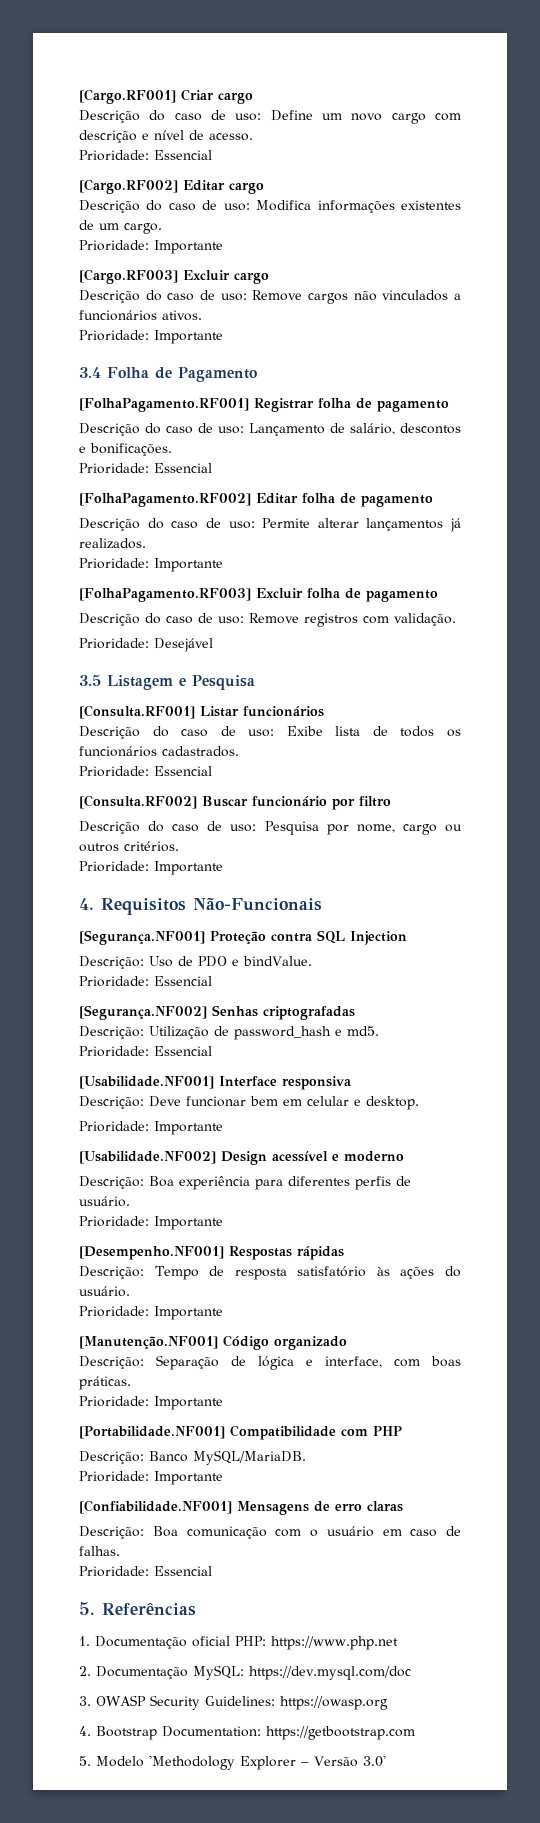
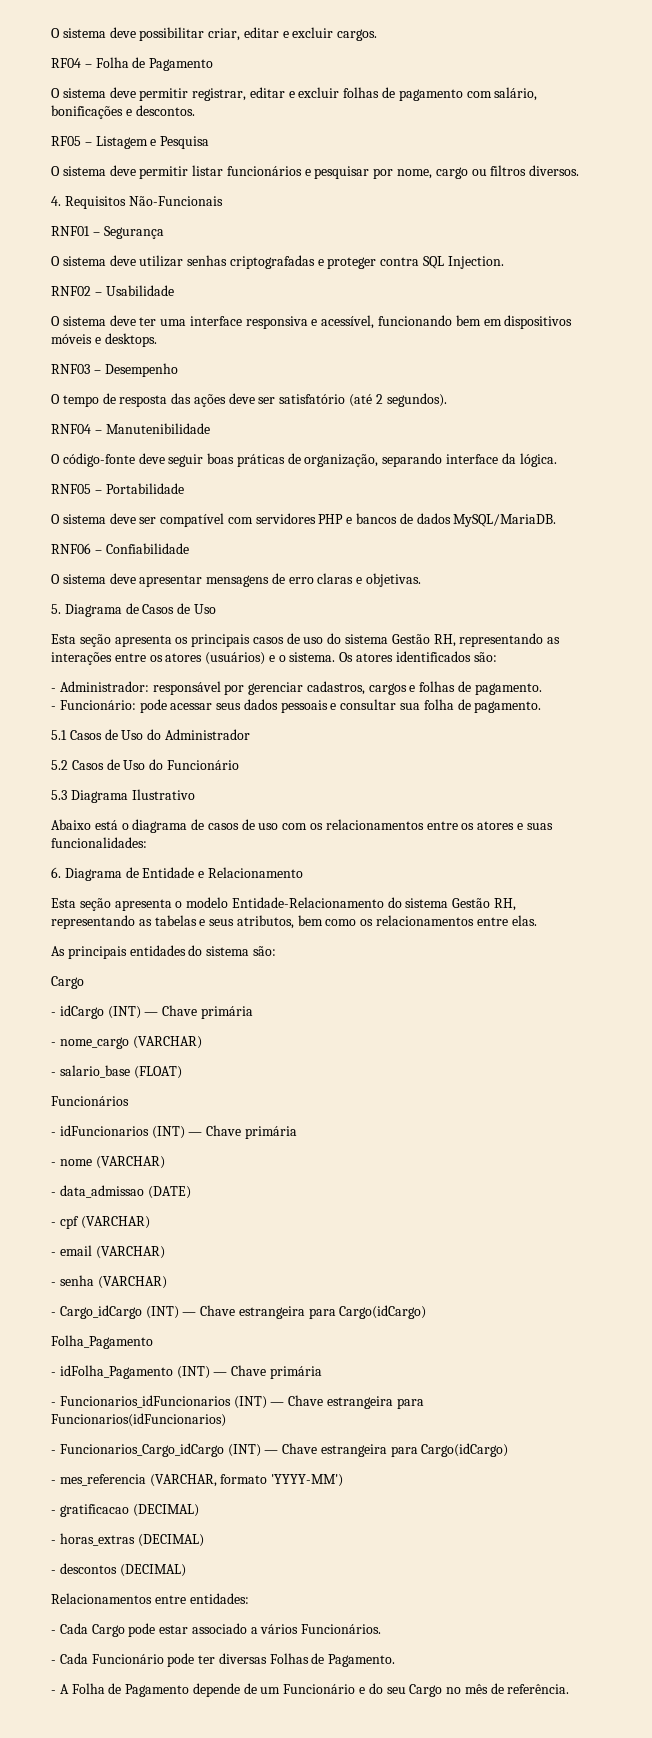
[79,89,253,104] [79,110,461,124] [79,130,253,143] [79,150,212,161] [79,179,264,194] [79,200,461,213] [79,220,162,234] [79,240,223,254] [79,269,269,284] [79,290,462,304] [79,310,202,321] [79,330,223,344] [79,367,257,382] [79,398,449,412] [79,423,461,436] [79,443,172,456] [79,463,212,474] [79,493,433,507] [79,518,461,532] [79,538,146,549] [79,558,223,572] [79,588,438,602] [79,613,456,627] [79,638,213,652] [79,675,255,690] [79,705,324,719] [79,726,461,739] [79,746,239,757] [79,766,212,777] [79,795,391,810] [79,821,462,835] [79,841,179,852] [79,861,223,875] [79,897,322,915] [79,930,407,945] [79,956,312,969] [79,976,212,987] [79,1005,355,1020] [79,1026,379,1040] [79,1046,212,1057] [79,1076,351,1090] [79,1096,419,1110] [79,1121,223,1135] [79,1151,404,1165] [79,1176,411,1190] [79,1196,130,1207] [79,1216,223,1230] [79,1246,344,1260] [79,1266,462,1280] [79,1286,130,1297] [79,1306,223,1320] [79,1335,347,1350] [79,1355,461,1370] [79,1376,131,1390] [79,1396,223,1410] [79,1425,402,1440] [79,1450,306,1465] [79,1471,223,1485] [79,1500,403,1515] [79,1526,461,1539] [79,1546,120,1556] [79,1566,212,1577] [79,1602,196,1616] [79,1636,398,1650] [79,1665,411,1680] [79,1695,388,1710] [79,1726,415,1740] [79,1755,386,1770] [Cargo.RF001] Criar cargo // Descrição do caso de uso: Define um novo cargo com descrição e nível de acesso. // Prioridade: Essencial // [Cargo.RF002] Editar cargo // Descrição do caso de uso: Modifica informações existentes de um cargo. // Prioridade: Importante // [Cargo.RF003] Excluir cargo // Descrição do caso de uso: Remove cargos não vinculados a funcionários ativos. // Prioridade: Importante // 3.4 Folha de Pagamento // [FolhaPagamento.RF001] Registrar folha de pagamento // Descrição do caso de uso: Lançamento de salário, descontos e bonificações. // Prioridade: Essencial // [FolhaPagamento.RF002] Editar folha de pagamento // Descrição do caso de uso: Permite alterar lançamentos já realizados. // Prioridade: Importante // [FolhaPagamento.RF003] Excluir folha de pagamento // Descrição do caso de uso: Remove registros com validação. // Prioridade: Desejável // 3.5 Listagem e Pesquisa // [Consulta.RF001] Listar funcionários // Descrição do caso de uso: Exibe lista de todos os funcionários cadastrados. // Prioridade: Essencial // [Consulta.RF002] Buscar funcionário por filtro // Descrição do caso de uso: Pesquisa por nome, cargo ou outros critérios. // Prioridade: Importante // 4. Requisitos Não-Funcionais // [Segurança.NF001] Proteção contra SQL Injection // Descrição: Uso de PDO e bindValue. // Prioridade: Essencial // [Segurança.NF002] Senhas criptografadas // Descrição: Utilização de password_hash e md5. // Prioridade: Essencial // [Usabilidade.NF001] Interface responsiva // Descrição: Deve funcionar bem em celular e desktop. // Prioridade: Importante // [Usabilidade.NF002] Design acessível e moderno // Descrição: Boa experiência para diferentes perfis de usuário. // Prioridade: Importante // [Desempenho.NF001] Respostas rápidas // Descrição: Tempo de resposta satisfatório às ações do usuário. // Prioridade: Importante // [Manutenção.NF001] Código organizado // Descrição: Separação de lógica e interface, com boas práticas. // Prioridade: Importante // [Portabilidade.NF001] Compatibilidade com PHP // Descrição: Banco MySQL/MariaDB. // Prioridade: Importante // [Confiabilidade.NF001] Mensagens de erro claras // Descrição: Boa comunicação com o usuário em caso de falhas. // Prioridade: Essencial // 5. Referências // 1. Documentação oficial PHP: https://www.php.net // 2. Documentação MySQL: https://dev.mysql.com/doc // 3. OWASP Security Guidelines: https://owasp.org // 4. Bootstrap Documentation: https://getbootstrap.com // 5. Modelo 'Methodology Explorer – Versão 3.0' -> [51,27,378,41] [51,57,214,71] [51,87,538,101] [51,105,195,119] [51,136,210,149] [51,165,580,179] [51,196,223,209] [51,226,164,239] [51,255,504,269] [51,285,174,296] [51,315,573,329] [51,333,157,347] [51,363,178,377] [51,393,447,407] [51,423,210,434] [51,453,557,467] [51,483,184,494] [51,513,557,527] [51,543,189,554] [51,573,422,587] [51,603,216,617] [51,633,561,647] [51,651,497,665] [51,681,542,695] [51,699,542,713] [51,729,250,740] [51,759,239,770] [51,789,195,803] [51,819,553,833] [51,837,147,848] [51,867,303,881] [51,897,517,911] [51,915,537,929] [51,945,276,959] [51,976,84,989] [51,1005,253,1019] [51,1036,202,1049] [51,1065,182,1079] [51,1096,129,1106] [51,1125,297,1139] [51,1156,165,1169] [51,1185,191,1199] [51,1216,150,1229] [51,1245,165,1259] [51,1275,167,1289] [51,1305,427,1319] [51,1335,153,1349] [51,1365,322,1379] [51,1395,424,1409] [51,1413,226,1427] [51,1443,509,1457] [51,1474,344,1487] [51,1504,199,1517] [51,1533,204,1547] [51,1563,186,1577] [51,1593,249,1604] [51,1623,382,1637] [51,1653,396,1667] [51,1683,570,1697] O sistema deve possibilitar criar, editar e excluir cargos. // RF04 – Folha de Pagamento // O sistema deve permitir registrar, editar e excluir folhas de pagamento com salário, bonificações e descontos. // RF05 – Listagem e Pesquisa // O sistema deve permitir listar funcionários e pesquisar por nome, cargo ou filtros diversos. // 4. Requisitos Não-Funcionais // RNF01 – Segurança // O sistema deve utilizar senhas criptografadas e proteger contra SQL Injection. // RNF02 – Usabilidade // O sistema deve ter uma interface responsiva e acessível, funcionando bem em dispositivos móveis e desktops. // RNF03 – Desempenho // O tempo de resposta das ações deve ser satisfatório (até 2 segundos). // RNF04 – Manutenibilidade // O código-fonte deve seguir boas práticas de organização, separando interface da lógica. // RNF05 – Portabilidade // O sistema deve ser compatível com servidores PHP e bancos de dados MySQL/MariaDB. // RNF06 – Confiabilidade // O sistema deve apresentar mensagens de erro claras e objetivas. // 5. Diagrama de Casos de Uso // Esta seção apresenta os principais casos de uso do sistema Gestão RH, representando as interações entre os atores (usuários) e o sistema. Os atores identificados são: // - Administrador: responsável por gerenciar cadastros, cargos e folhas de pagamento. // - Funcionário: pode acessar seus dados pessoais e consultar sua folha de pagamento. // 5.1 Casos de Uso do Administrador // 5.2 Casos de Uso do Funcionário // 5.3 Diagrama Ilustrativo // Abaixo está o diagrama de casos de uso com os relacionamentos entre os atores e suas funcionalidades: // 6. Diagrama de Entidade e Relacionamento // Esta seção apresenta o modelo Entidade-Relacionamento do sistema Gestão RH, representando as tabelas e seus atributos, bem como os relacionamentos entre elas. // As principais entidades do sistema são: // Cargo // - idCargo (INT) — Chave primária // - nome_cargo (VARCHAR) // - salario_base (FLOAT) // Funcionários // - idFuncionarios (INT) — Chave primária // - nome (VARCHAR) // - data_admissao (DATE) // - cpf (VARCHAR) // - email (VARCHAR) // - senha (VARCHAR) // - Cargo_idCargo (INT) — Chave estrangeira para Cargo(idCargo) // Folha_Pagamento // - idFolha_Pagamento (INT) — Chave primária // - Funcionarios_idFuncionarios (INT) — Chave estrangeira para Funcionarios(idFuncionarios) // - Funcionarios_Cargo_idCargo (INT) — Chave estrangeira para Cargo(idCargo) // - mes_referencia (VARCHAR, formato 'YYYY-MM') // - gratificacao (DECIMAL) // - horas_extras (DECIMAL) // - descontos (DECIMAL) // Relacionamentos entre entidades: // - Cada Cargo pode estar associado a vários Funcionários. // - Cada Funcionário pode ter diversas Folhas de Pagamento. // - A Folha de Pagamento depende de um Funcionário e do seu Cargo no mês de referência.

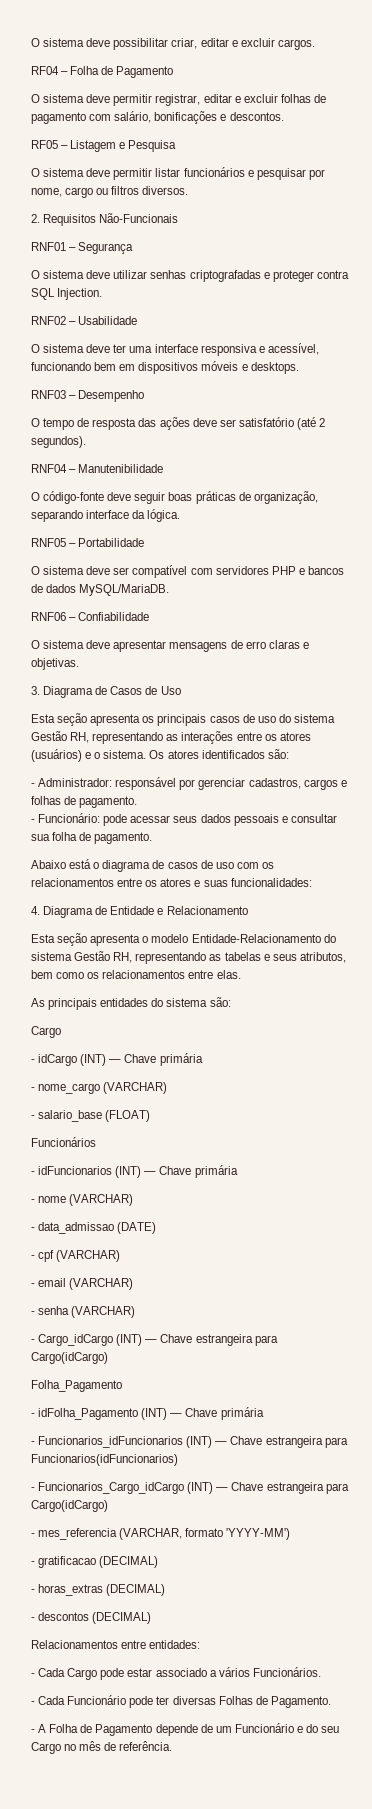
[51,196,61,206] 4. -> [31,214,40,223] 2.
[51,604,61,614] 5. -> [31,686,40,695] 3.
[51,729,250,740] [51,759,239,770] [51,789,195,803] // 5.1 Casos de Uso do Administrador // 5.2 Casos de Uso do Funcionário // 5.3 Diagrama Ilustrativo -> (153, 838) none
[51,867,61,878] 6. -> [31,906,40,915] 4.

